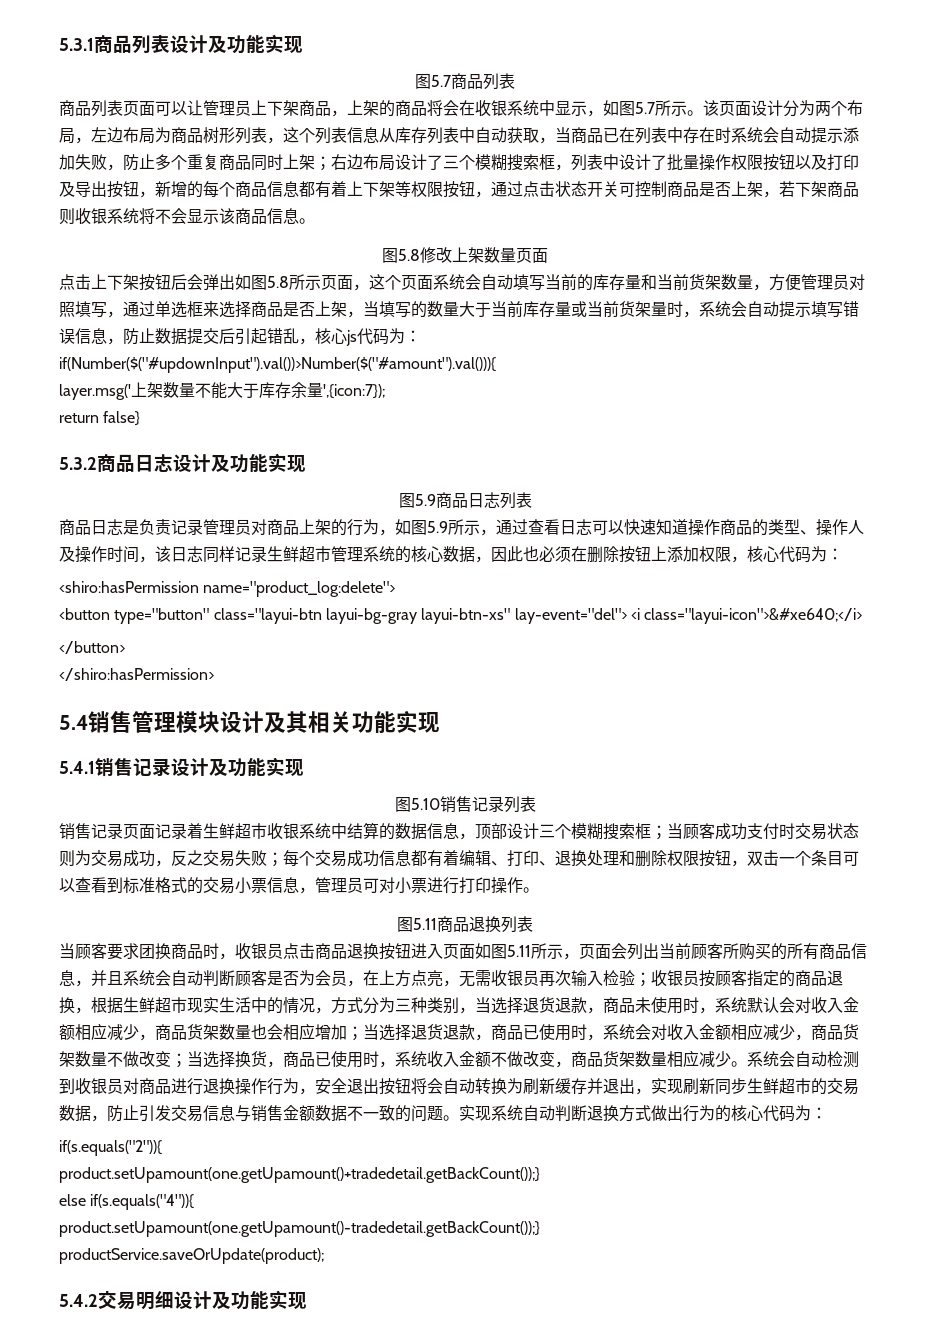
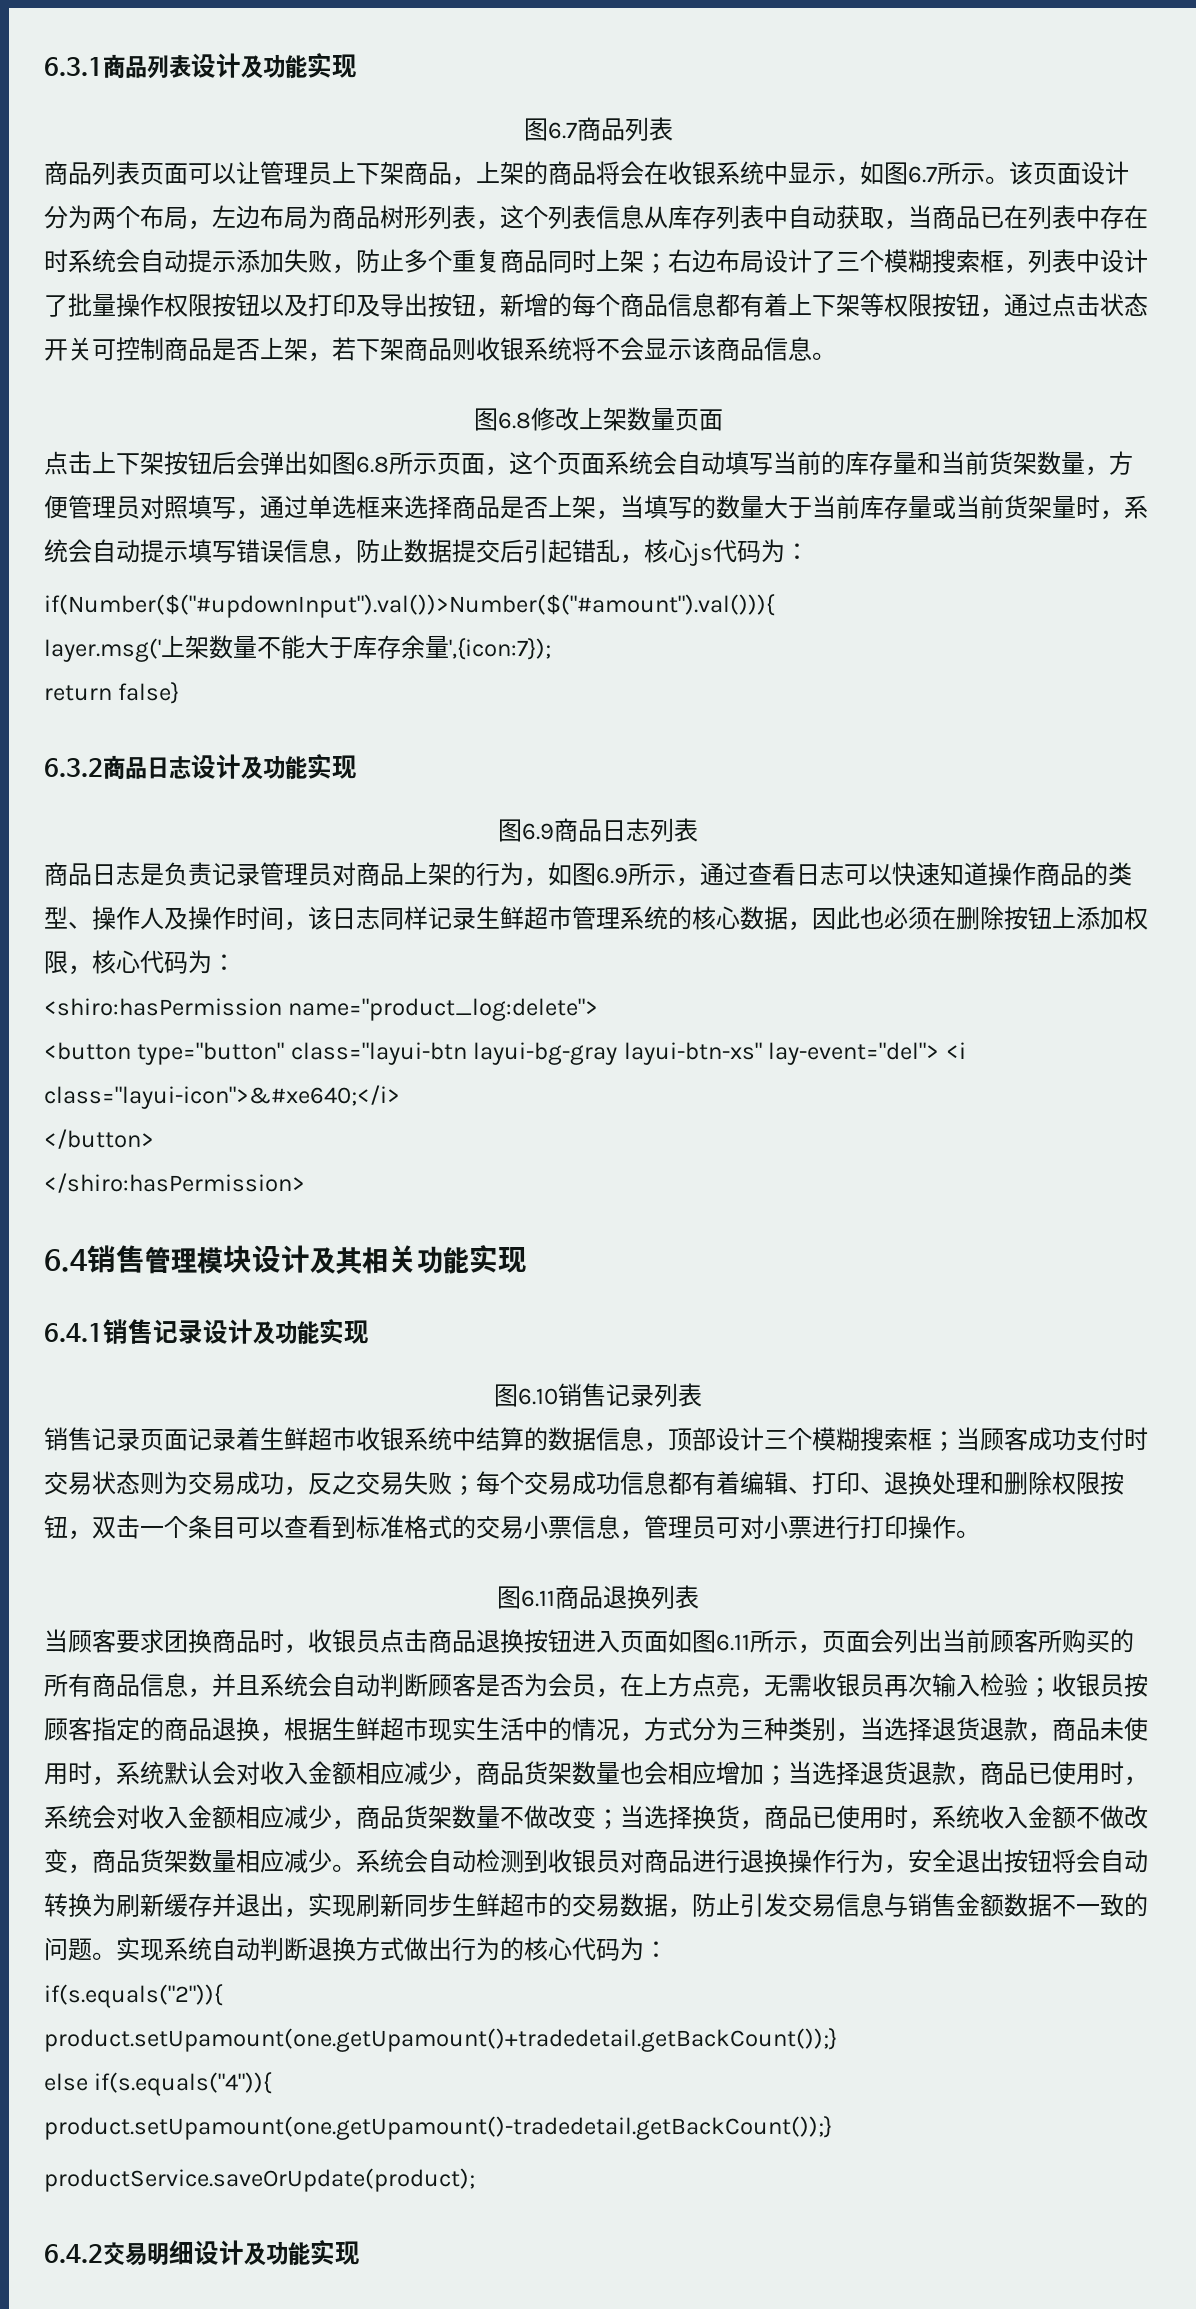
[59,38,94,51] 5.3.1 -> [44,57,103,77] 6.3.1
[431,75,451,87] 5.7 -> [547,122,577,139] 6.7
[635,102,655,114] 5.7 -> [908,166,937,183] 6.7
[398,249,420,261] 5.8 -> [497,412,531,429] 6.8
[267,276,289,288] 5.8 -> [356,456,389,473] 6.8
[59,457,97,470] 5.3.2 -> [44,758,103,778] 6.3.2
[414,494,436,506] 5.9 -> [522,823,554,840] 6.9
[427,521,448,533] 5.9 -> [596,867,628,884] 6.9
[59,715,88,730] 5.4 -> [44,1249,87,1272] 6.4
[59,761,95,774] 5.4.1 -> [44,1323,103,1343] 6.4.1
[410,798,440,810] 5.10 -> [518,1388,558,1405] 6.10
[413,918,437,930] 5.11 -> [521,1590,555,1607] 6.11
[507,945,531,957] 5.11 -> [716,1634,750,1651] 6.11
[59,1294,98,1307] 5.4.2 -> [44,2244,103,2264] 6.4.2

